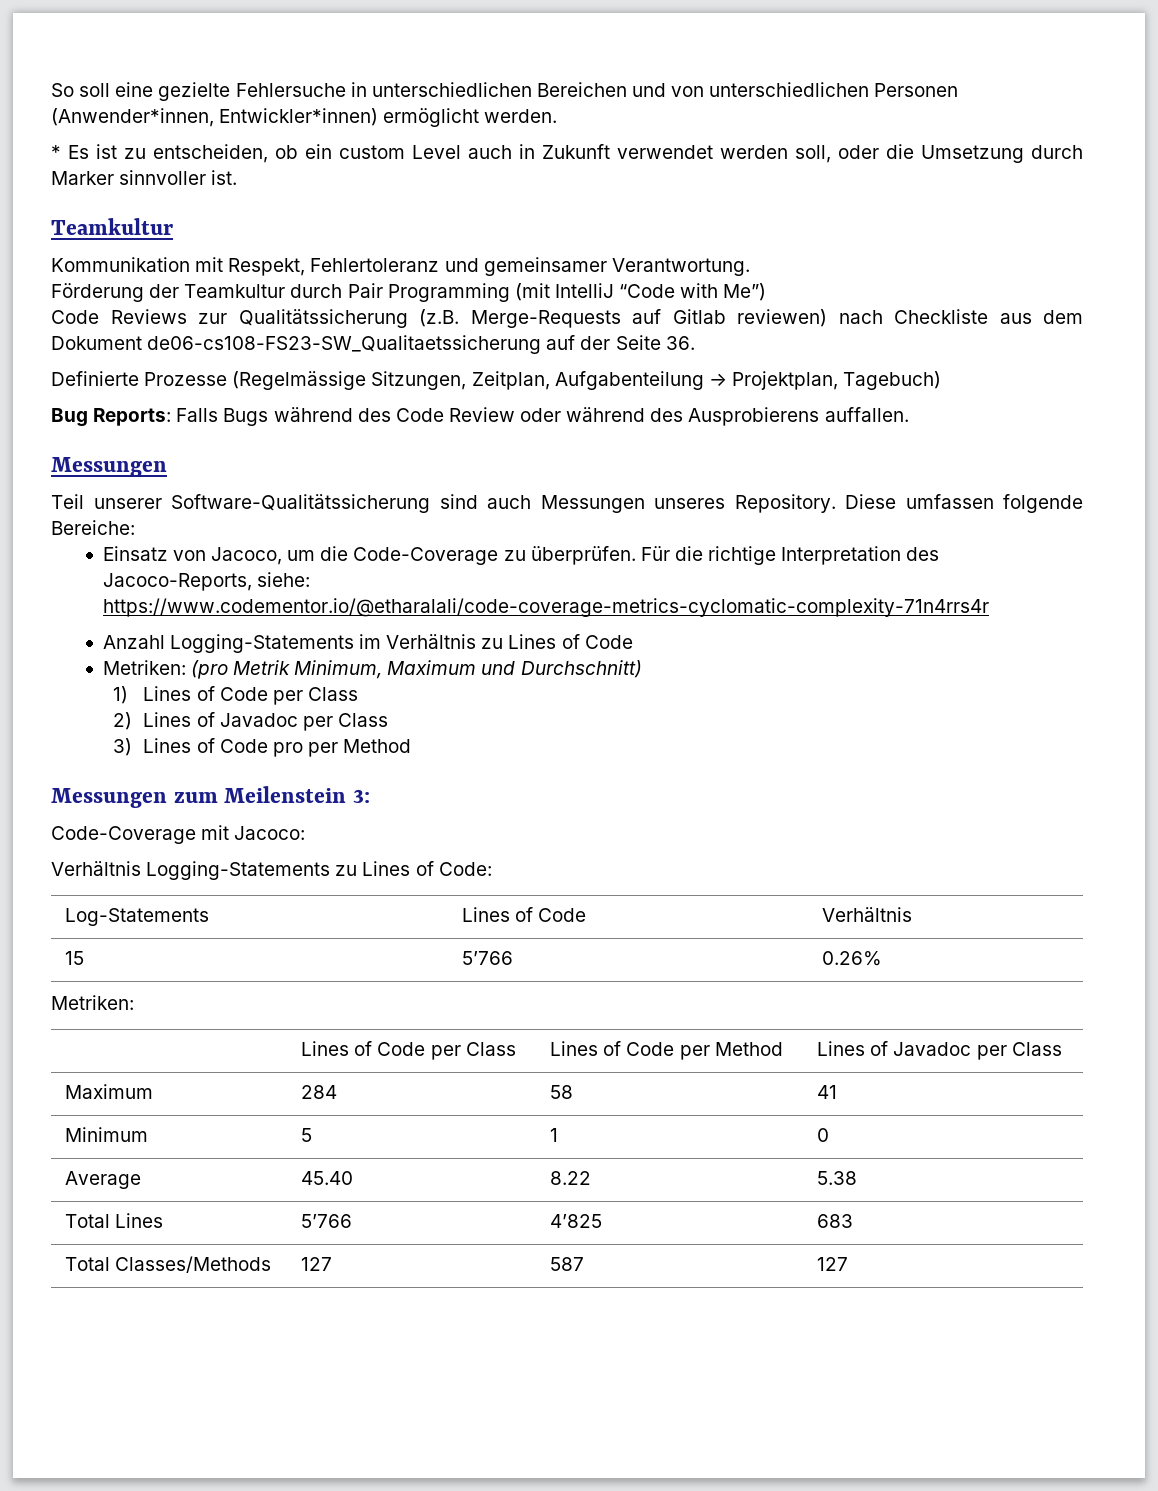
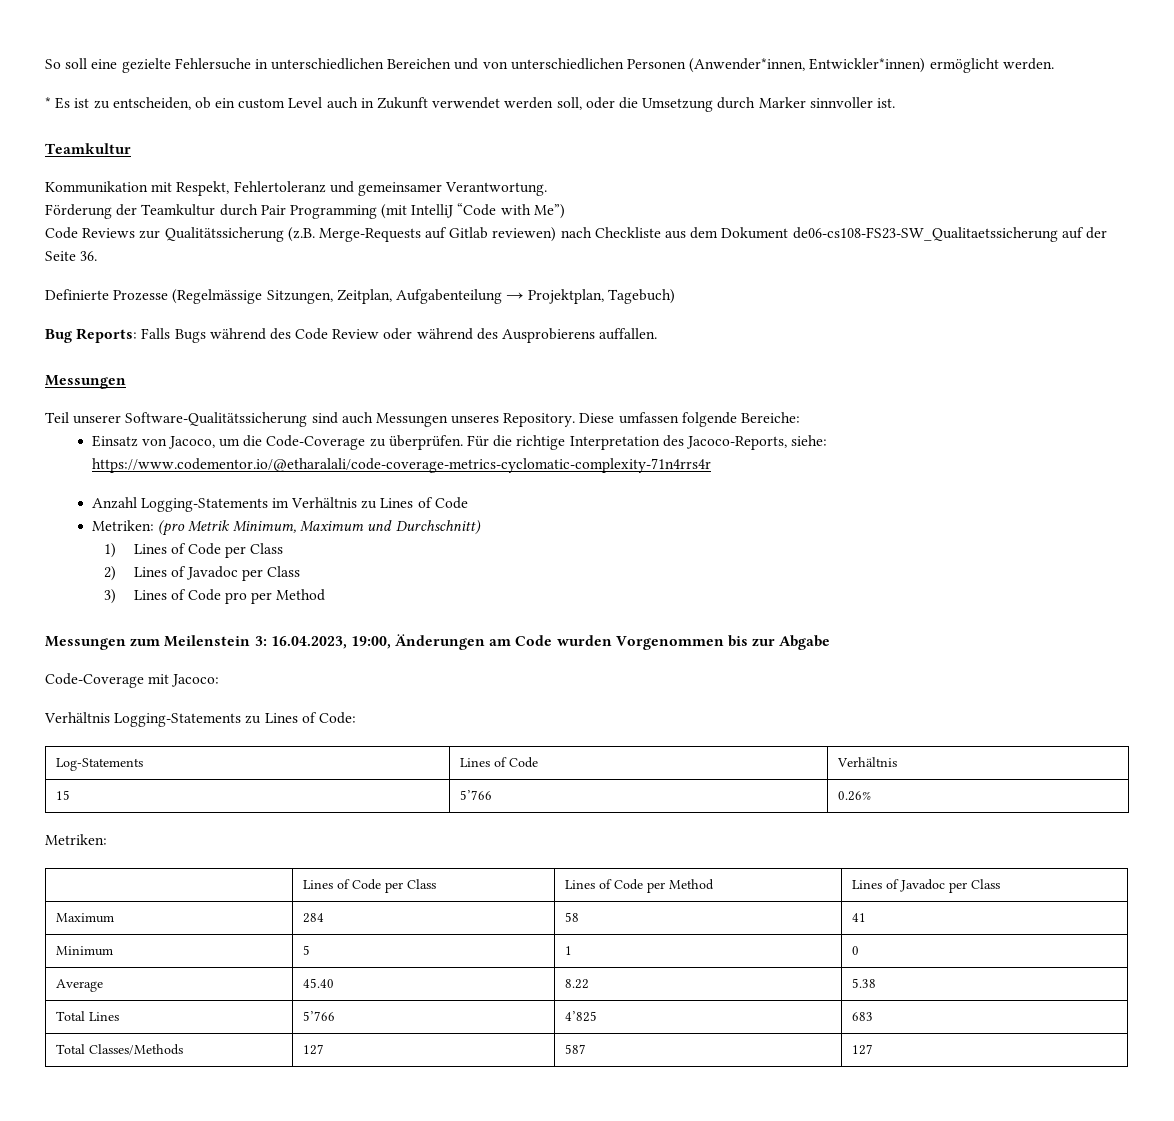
(370, 796) none -> [270,634,831,650] 16.04.2023, 19:00, Änderungen am Code wurden Vorgenommen bis zur Abgabe

